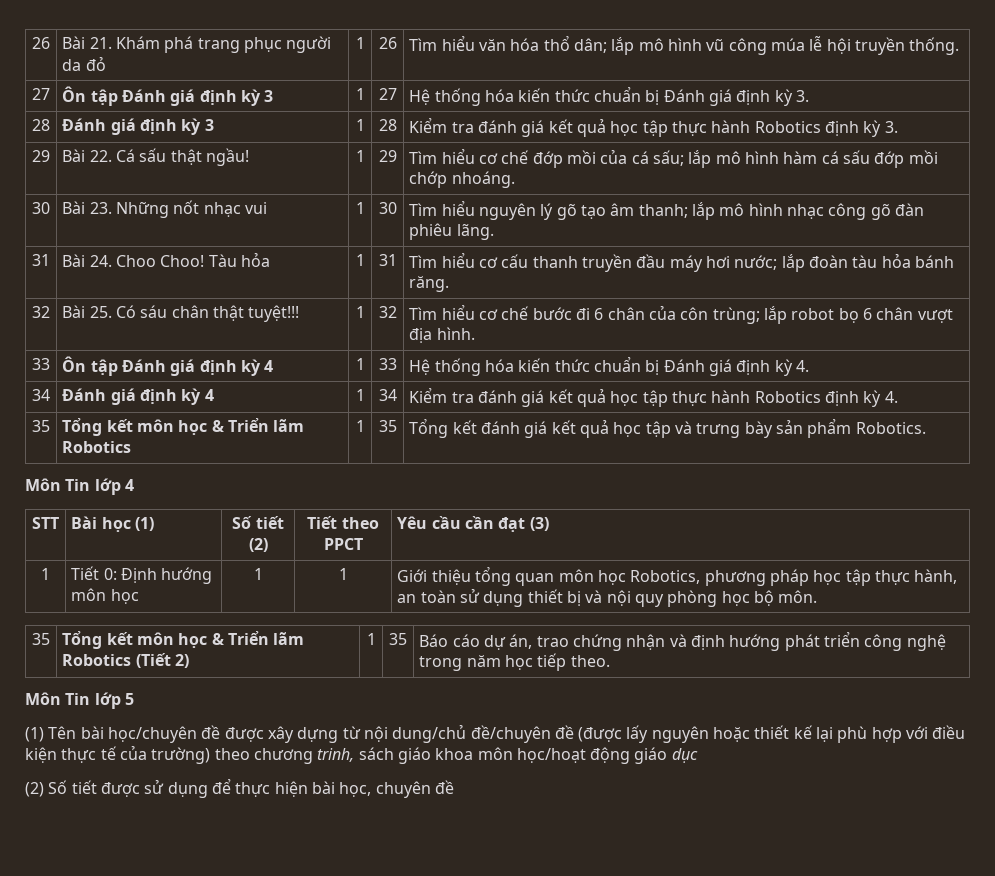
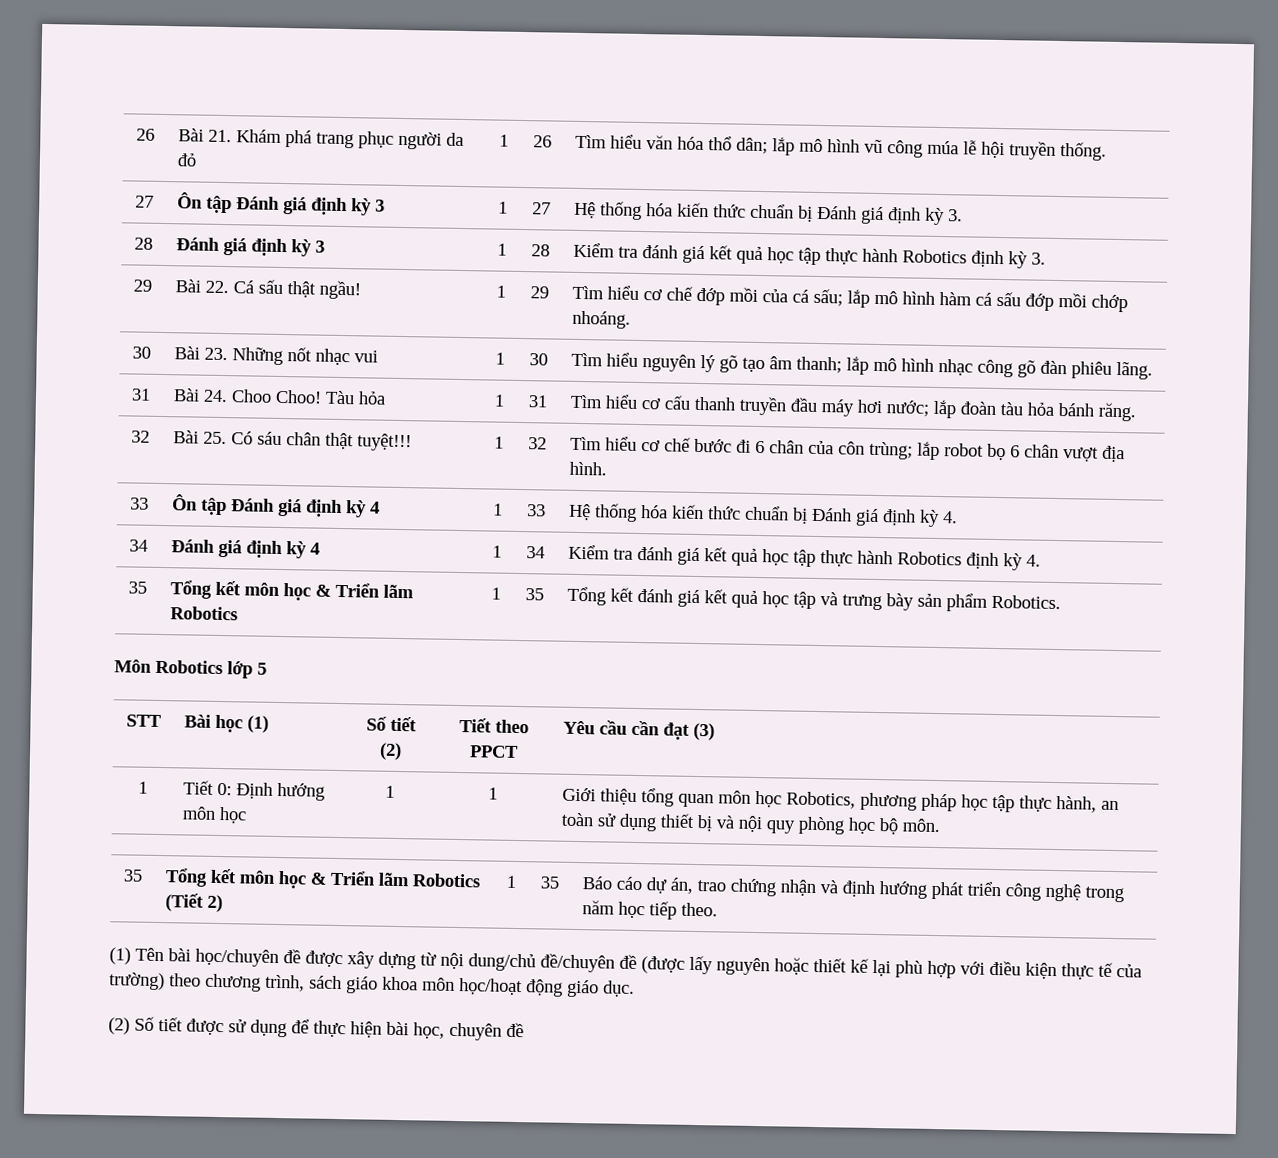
[65,478,134,495] Tin lớp 4 -> [155,659,267,679] Robotics lớp 5
[25,692,134,709] // Môn Tin lớp 5 -> (719, 909) none
[317,748,355,762] trinh, -> [265,974,305,992] trình,
[671,748,698,763] dục -> [603,980,635,997] dục.

